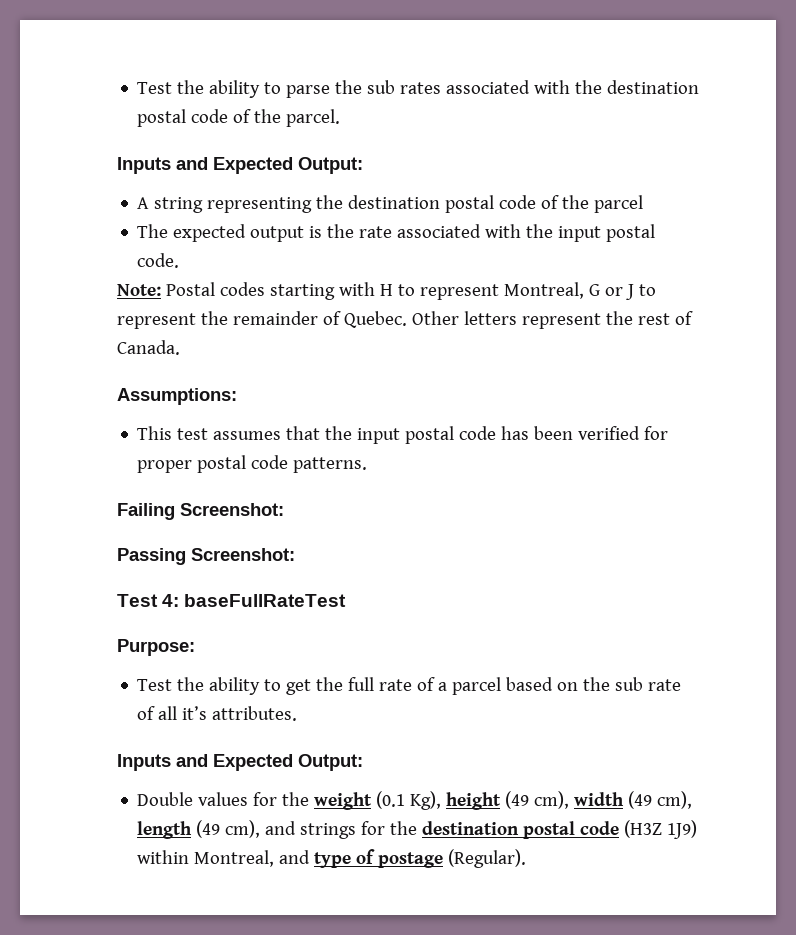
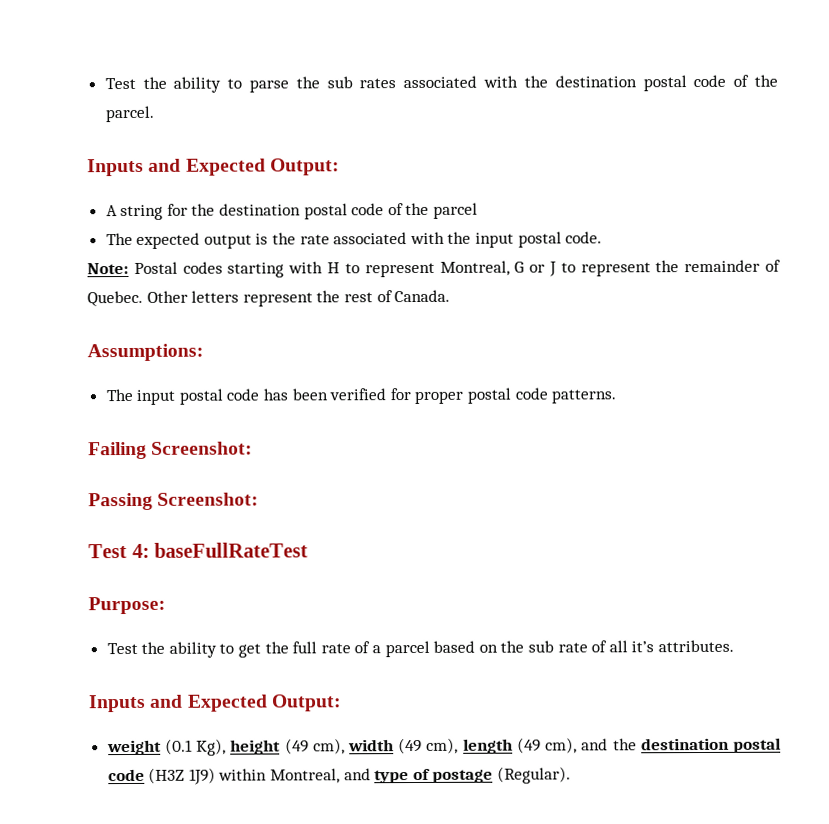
[207,197,313,213] representing -> [166,203,188,216] for
[137,426,353,440] This test assumes that the -> [105,388,133,402] The
[137,792,310,806] Double values for the -> (342, 703) none
[300,821,386,839] strings for -> (609, 744) none

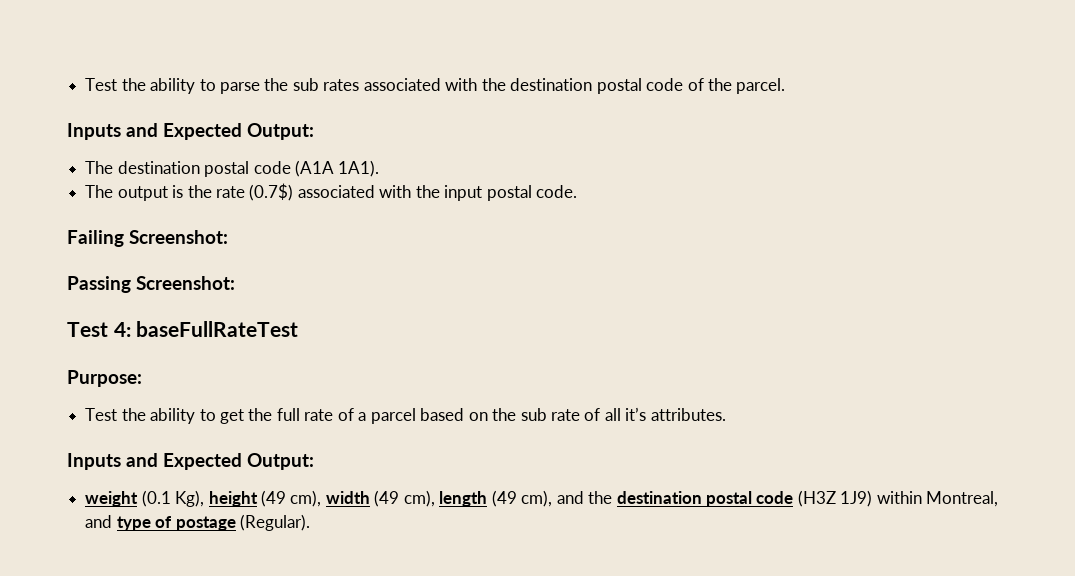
[105,202,479,221] [105,232,201,249] A string for the destination postal code of the parcel // The expected -> [85,160,380,177] [85,185,114,198] The destination postal code (A1A 1A1). // The
(330, 239) none -> [249,183,294,201] (0.7$)
[87,259,781,278] [87,289,451,307] [87,343,204,362] [105,387,617,405] // Note: Postal codes starting with H to represent Montreal, G or J to represent the remainder of Quebec. Other letters represent the rest of Canada. // Assumptions: // The input postal code has been verified for proper postal code patterns. -> (578, 191) none

